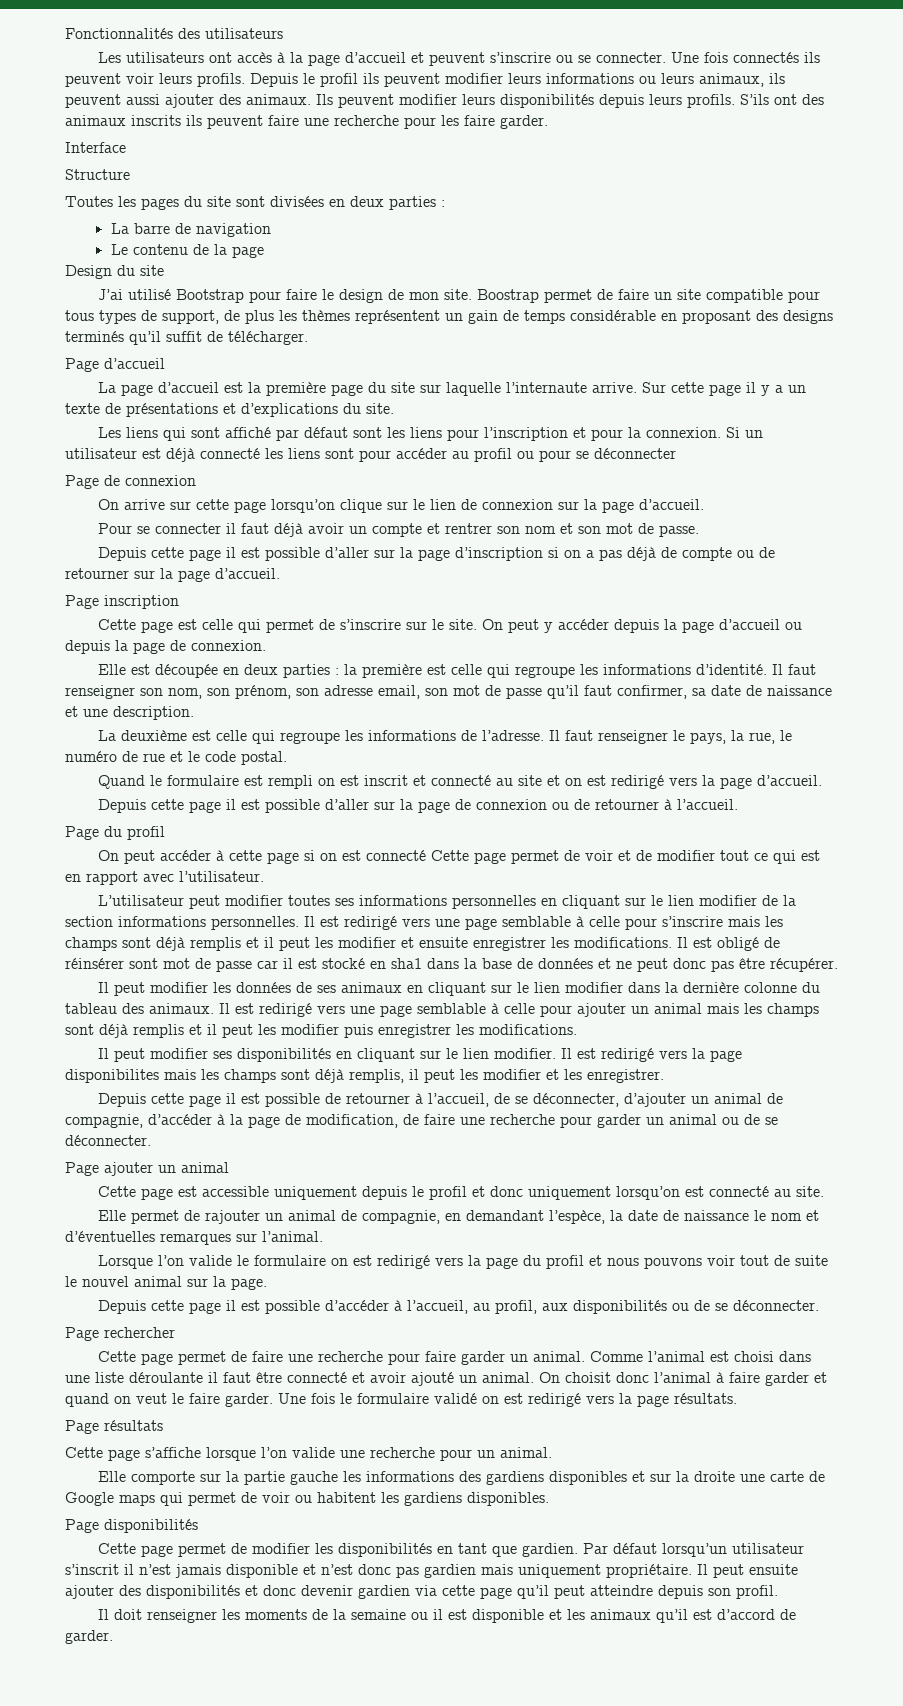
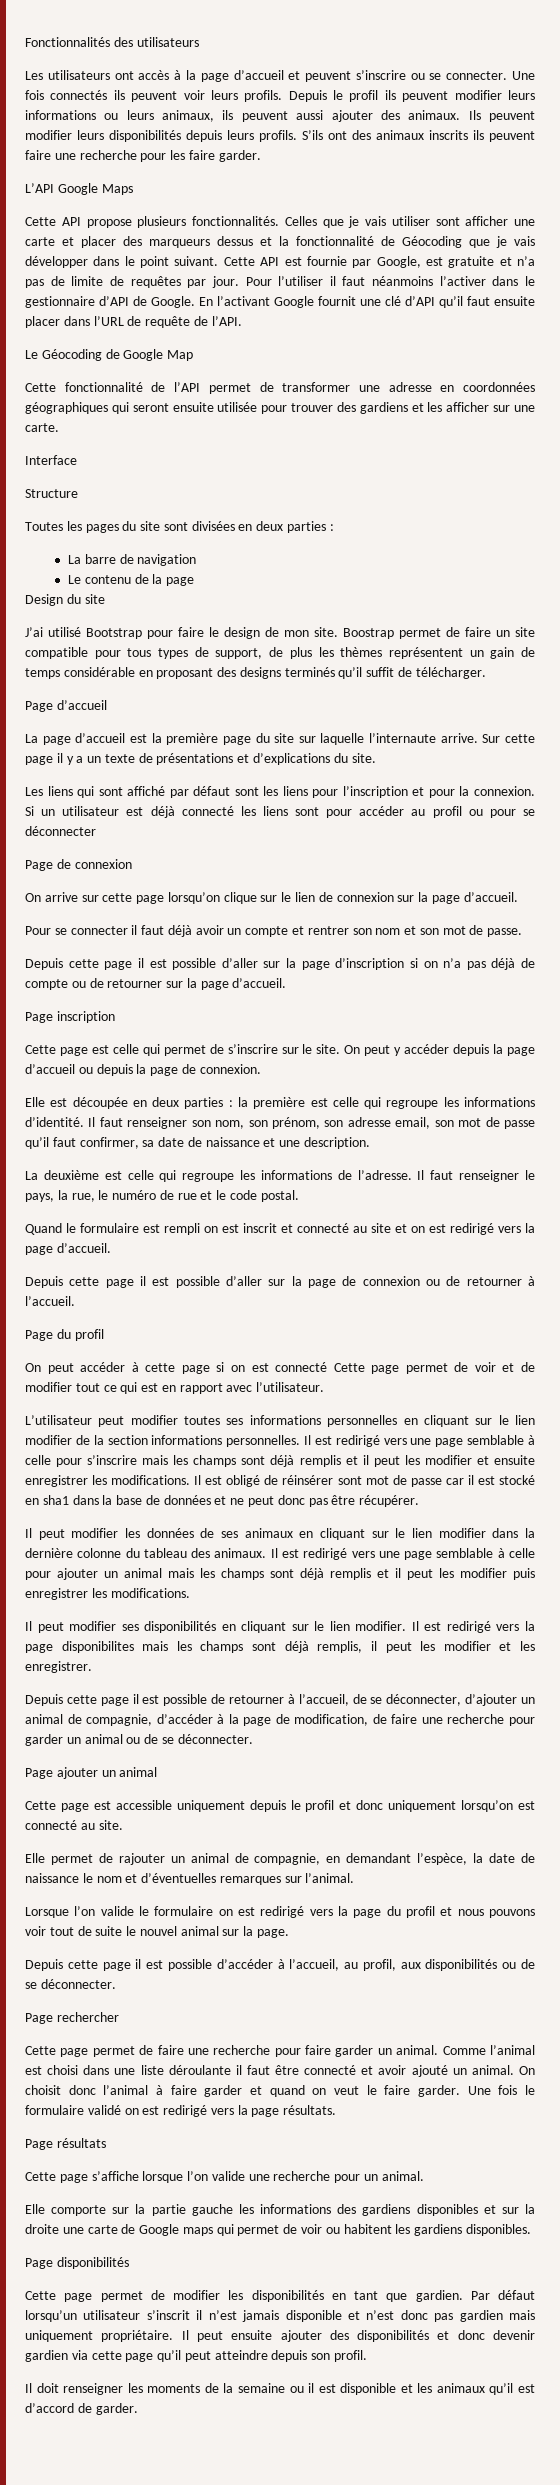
(548, 122) none -> [25,183,133,195] [25,216,535,228] [25,236,535,248] [25,256,535,268] [25,276,536,288] [25,296,535,308] [25,316,242,328] [25,349,194,361] [25,382,535,394] [25,402,536,414] [25,423,59,432] // L’API Google Maps // Cette API propose plusieurs fonctionnalités. Celles que je vais utiliser sont afficher une carte et placer des marqueurs dessus et la fonctionnalité de Géocoding que je vais développer dans le point suivant. Cette API est fournie par Google, est gratuite et n’a pas de limite de requêtes par jour. Pour l’utiliser il faut néanmoins l’activer dans le gestionnaire d’API de Google. En l’activant Google fournit une clé d’API qu’il faut ensuite placer dans l’URL de requête de l’API. // Le Géocoding de Google Map // Cette fonctionnalité de l’API permet de transformer une adresse en coordonnées géographiques qui seront ensuite utilisée pour trouver des gardiens et les afficher sur une carte.
[586,550,595,558] a -> [443,958,462,968] n’a

